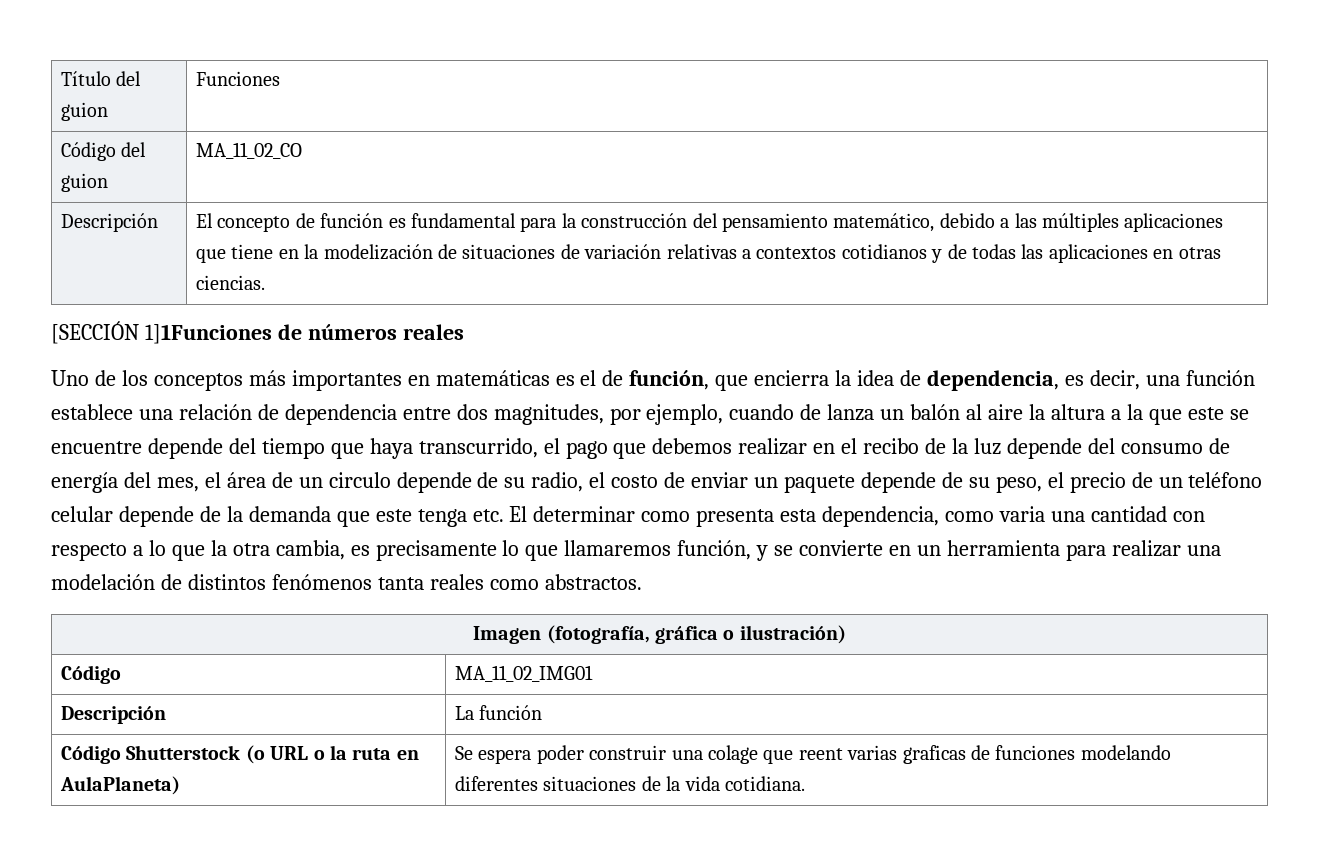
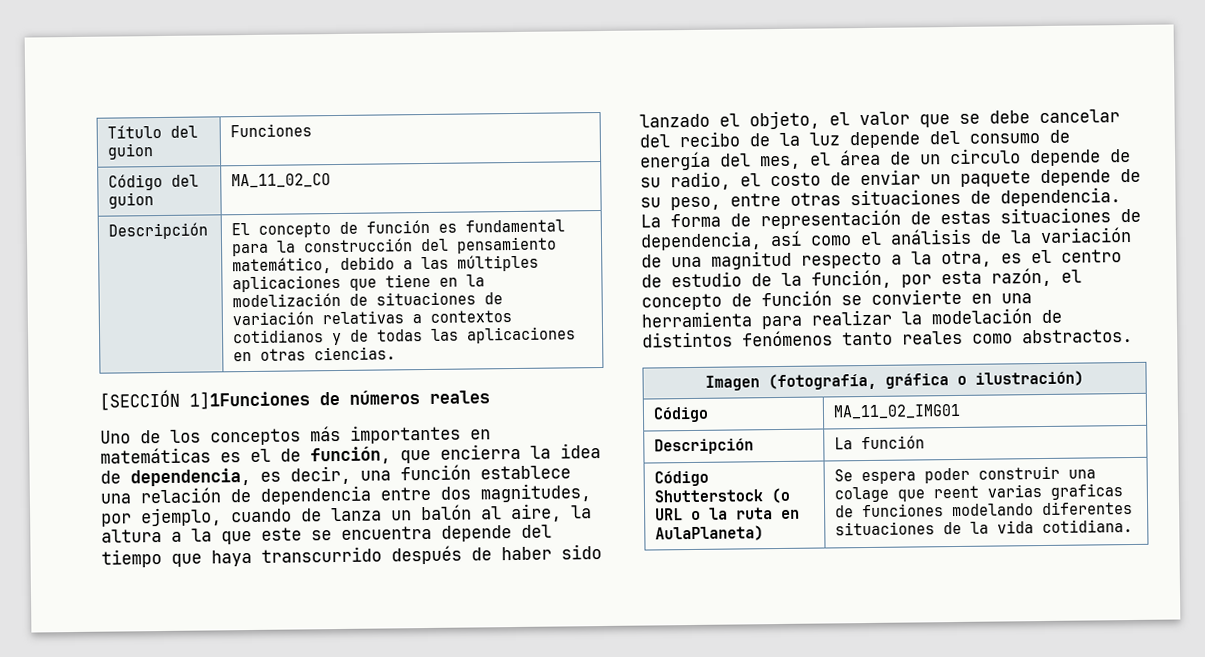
[988,404,1024,420] aire -> [510,503,562,523] aire,
[51,441,142,454] encuentre -> [341,525,432,540] encuentra
[418,438,858,459] transcurrido, el pago que debemos realizar en el -> [261,544,602,565] [639,109,1120,130] [639,134,670,148] transcurrido después de haber sido lanzado el objeto, el valor que se debe cancelar del
[1047,472,1263,493] [51,506,1205,527] [51,540,769,561] el precio de un teléfono celular depende de la demanda que este tenga etc. El determinar como presenta esta dependencia, como varia una cantidad con respecto a lo que la otra cambia, es precisamente lo que llamaremos función, y -> [730,187,1121,207] [640,207,1141,230] [640,226,1132,251] [641,249,1122,270] [641,267,1082,289] [641,290,832,311] entre otras situaciones de dependencia. La forma de representación de estas situaciones de dependencia, así como el análisis de la variación de una magnitud respecto a la otra, es el centro de estudio de la función, por esta razón, el concepto de función
[916,545,941,556] un -> [1001,293,1032,304] una
[1186,545,1221,556] una -> [901,311,922,325] la
[377,577,424,590] tanta -> [842,331,893,346] tanto

